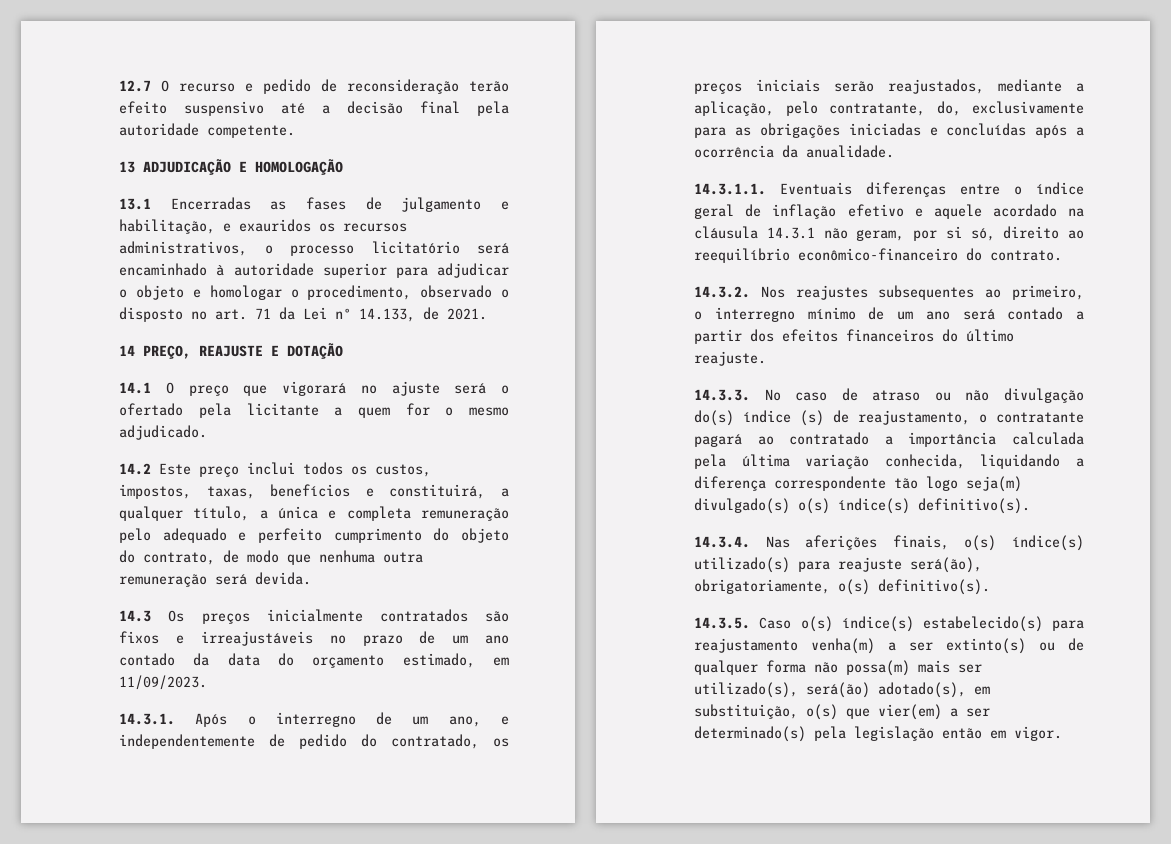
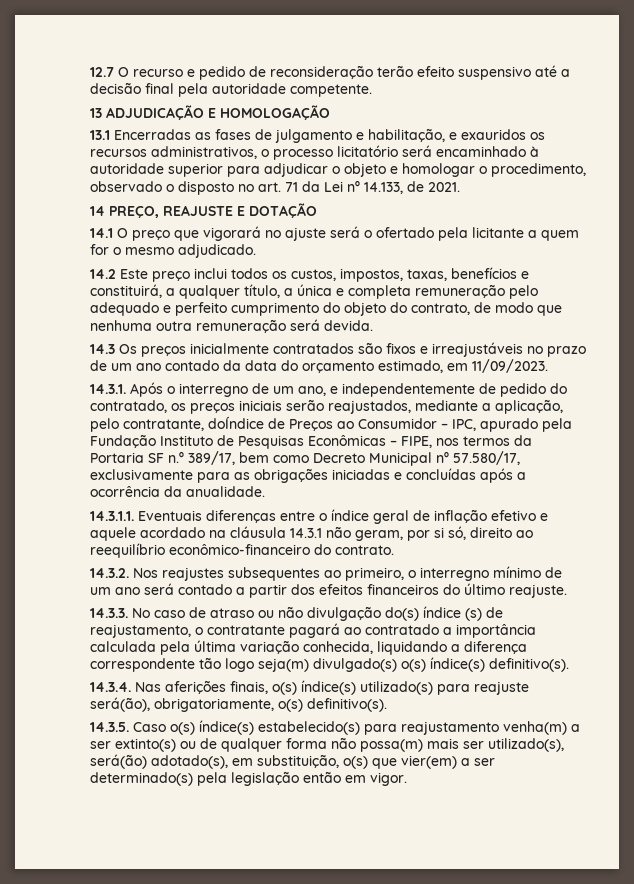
[936,101,961,116] do, -> [207,416,572,432] [89,434,532,449] [89,451,520,466] doÍndice de Preços ao Consumidor – IPC, apurado pela Fundação Instituto de Pesquisas Econômicas – FIPE, nos termos da Portaria SF n.º 389/17, bem como Decreto Municipal nº 57.580/17,

